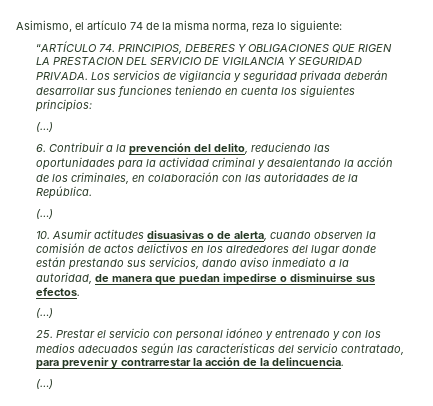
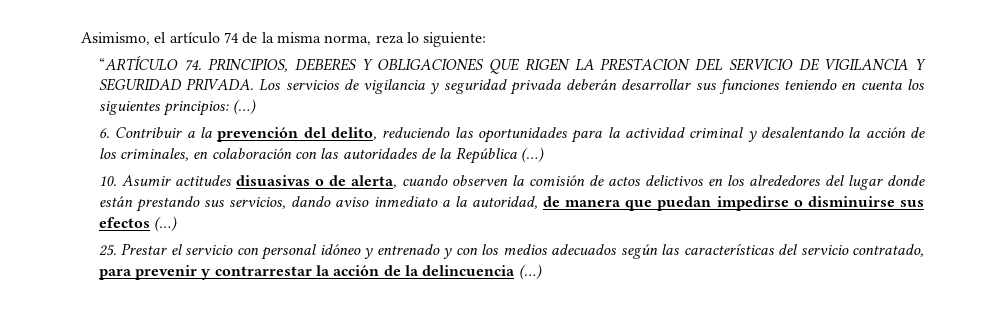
(93, 105) // -> (230, 108) none
[36,186,93,199] República. // -> [455,147,517,164] República
[36,287,81,296] efectos. // -> [98,217,150,228] efectos
[272,357,345,366] delincuencia. // -> [422,265,516,276] delincuencia

